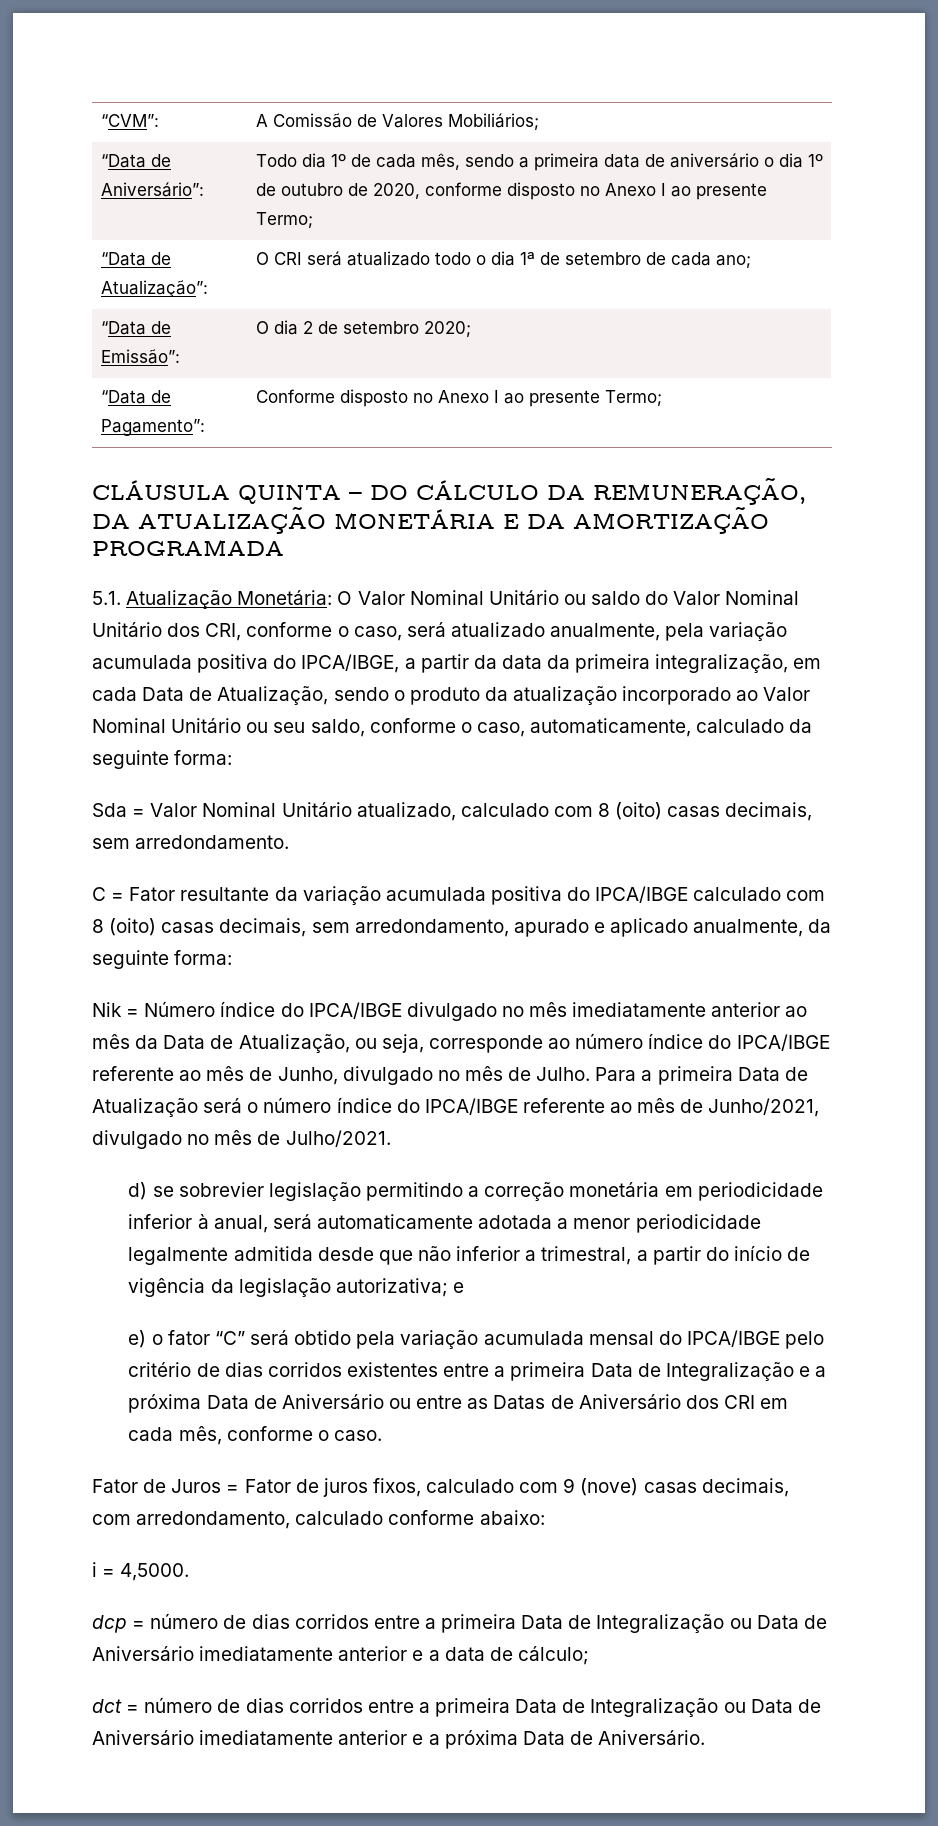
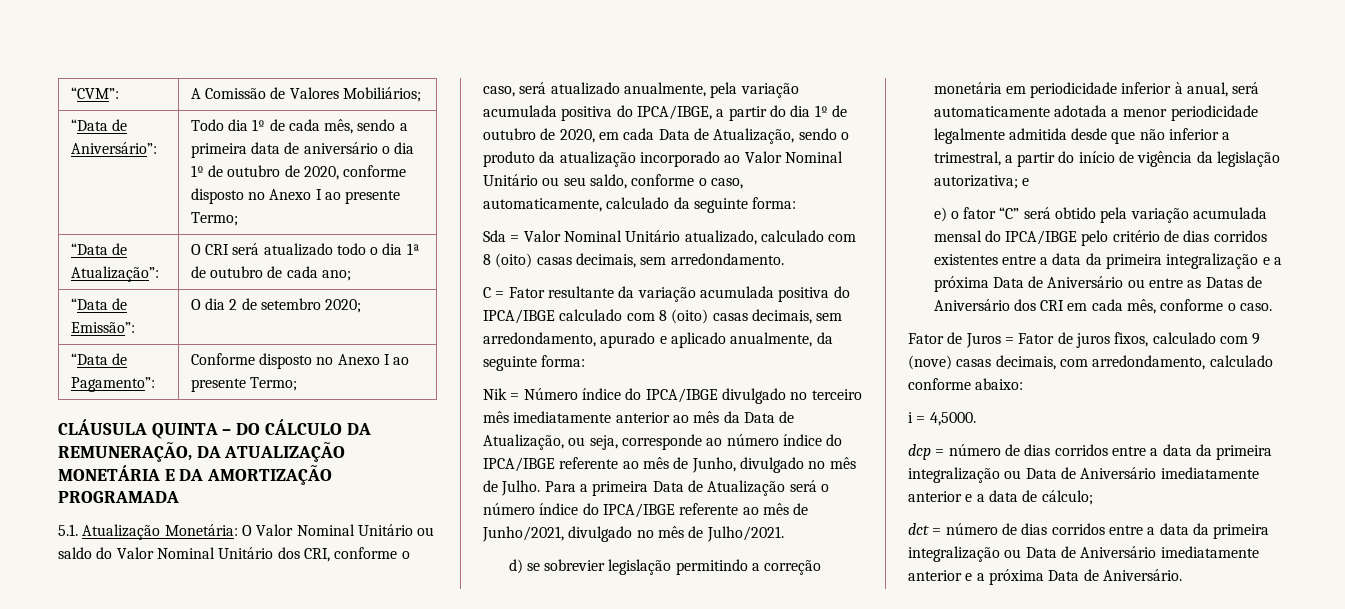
[564,252,641,265] setembro -> [209,266,263,278] outubro
[473,654,789,673] da data da primeira integralização, -> [769,105,847,117] [483,128,595,143] do dia 1º de outubro de 2020,
(524, 1011) none -> [811,389,862,400] terceiro
[510,1362,794,1381] primeira Data de Integralização -> [1052,253,1259,269] data da primeira integralização
[441,1614,725,1633] primeira Data de Integralização -> [1162,444,1273,460] [908,467,1000,483] data da primeira integralização
[435,1698,719,1717] primeira Data de Integralização -> [1159,523,1270,539] [908,546,1000,562] data da primeira integralização

